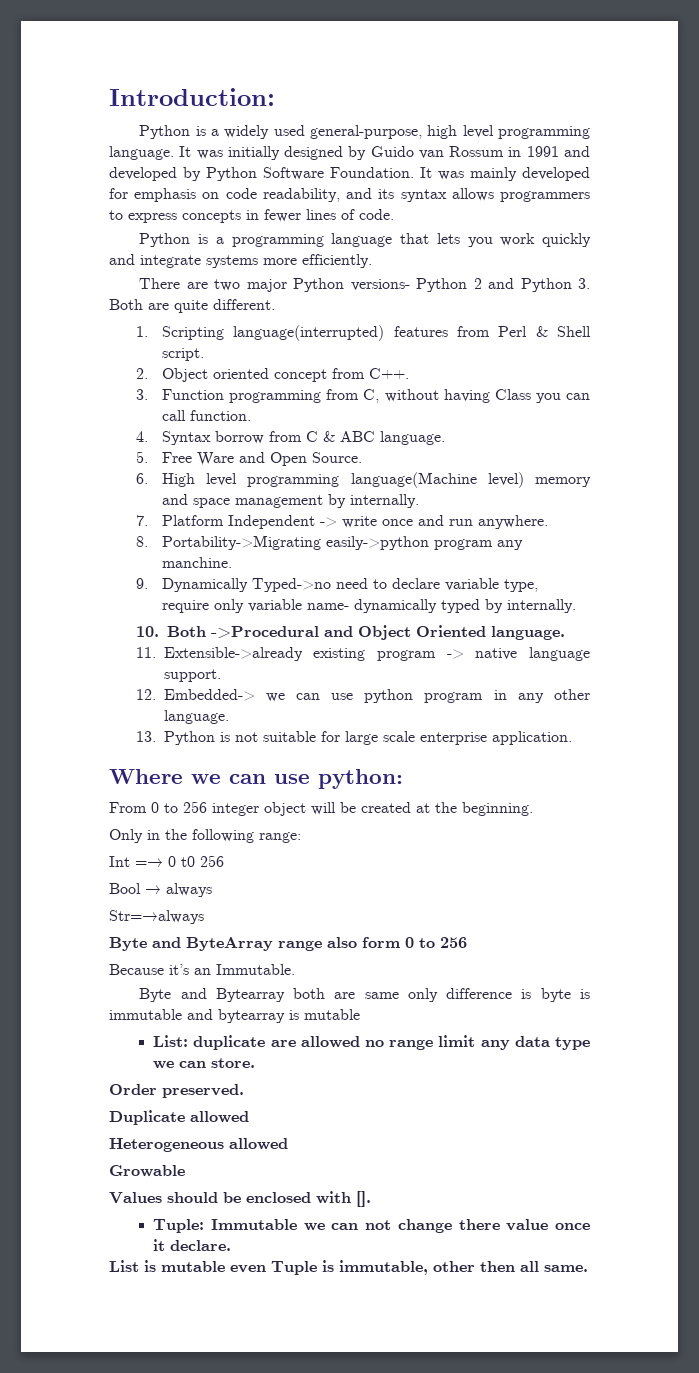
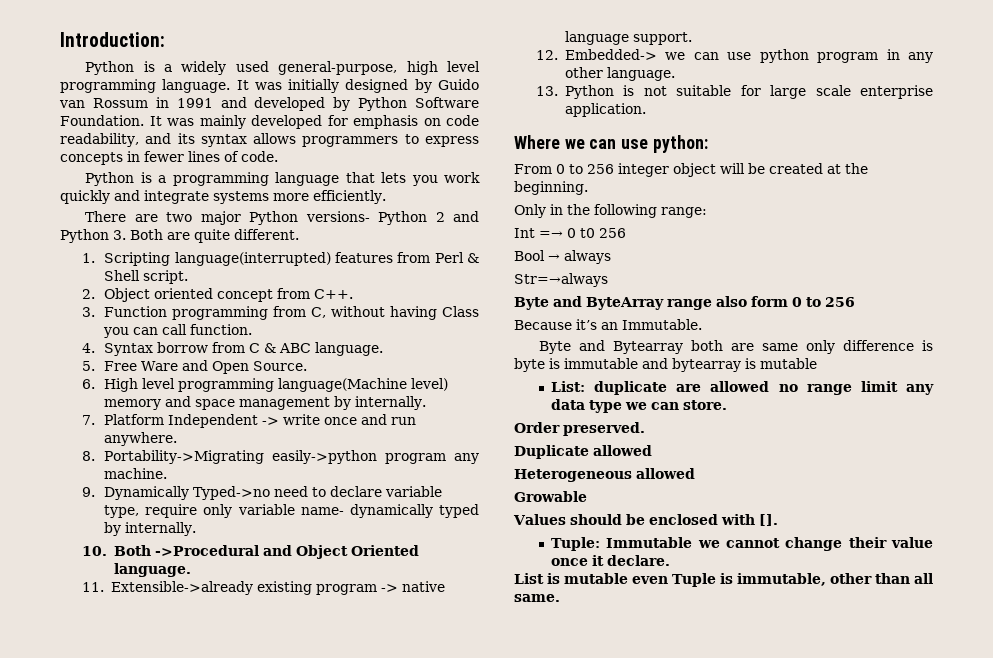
[162,557,233,568] manchine. -> [104,468,168,479] machine.
[331,1219,500,1233] can not change there -> [725,537,887,551] cannot change their
[480,1261,515,1272] then -> [874,573,910,584] than

